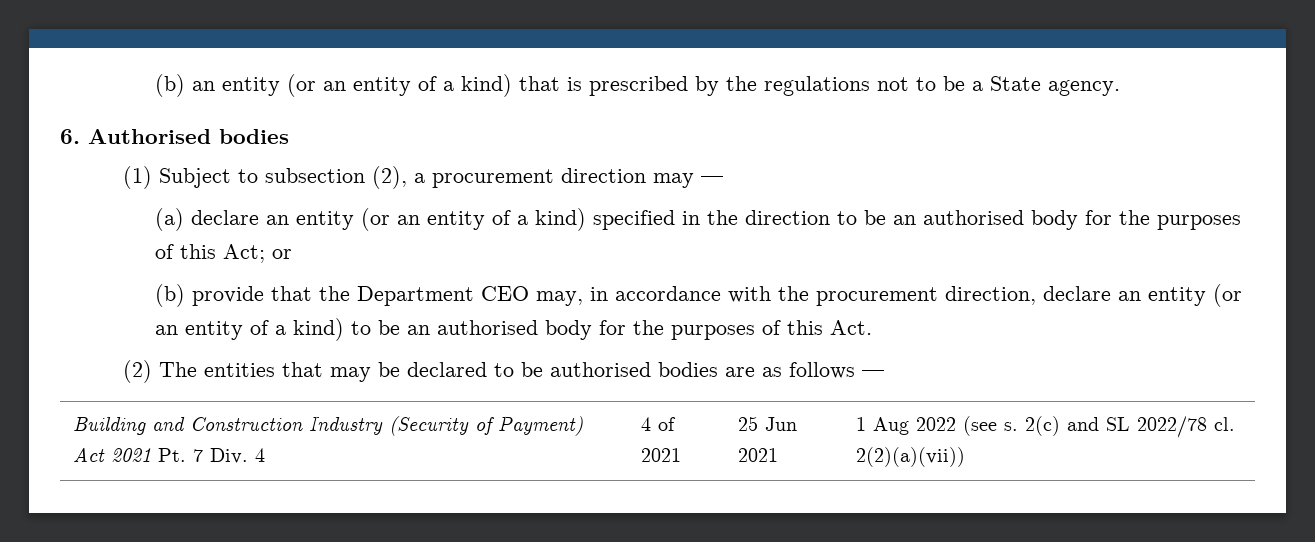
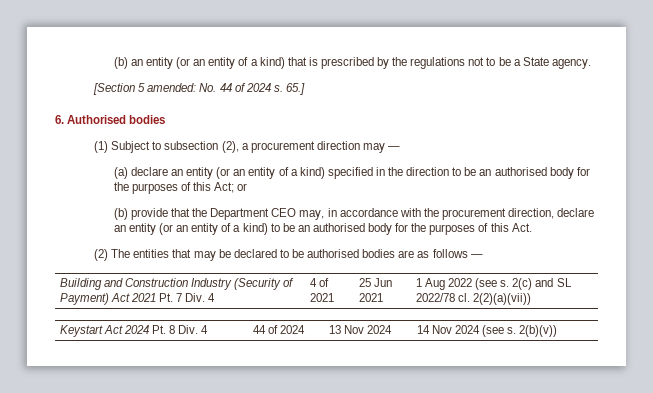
(1121, 88) none -> [93,83,306,95] // [Section 5 amended: No. 44 of 2024 s. 65.]
(965, 457) none -> [59,325,209,337] [252,325,306,334] [328,325,393,334] [416,325,558,337] // Keystart Act 2024 Pt. 8 Div. 4 | 44 of 2024 | 13 Nov 2024 | 14 Nov 2024 (see s. 2(b)(v))

